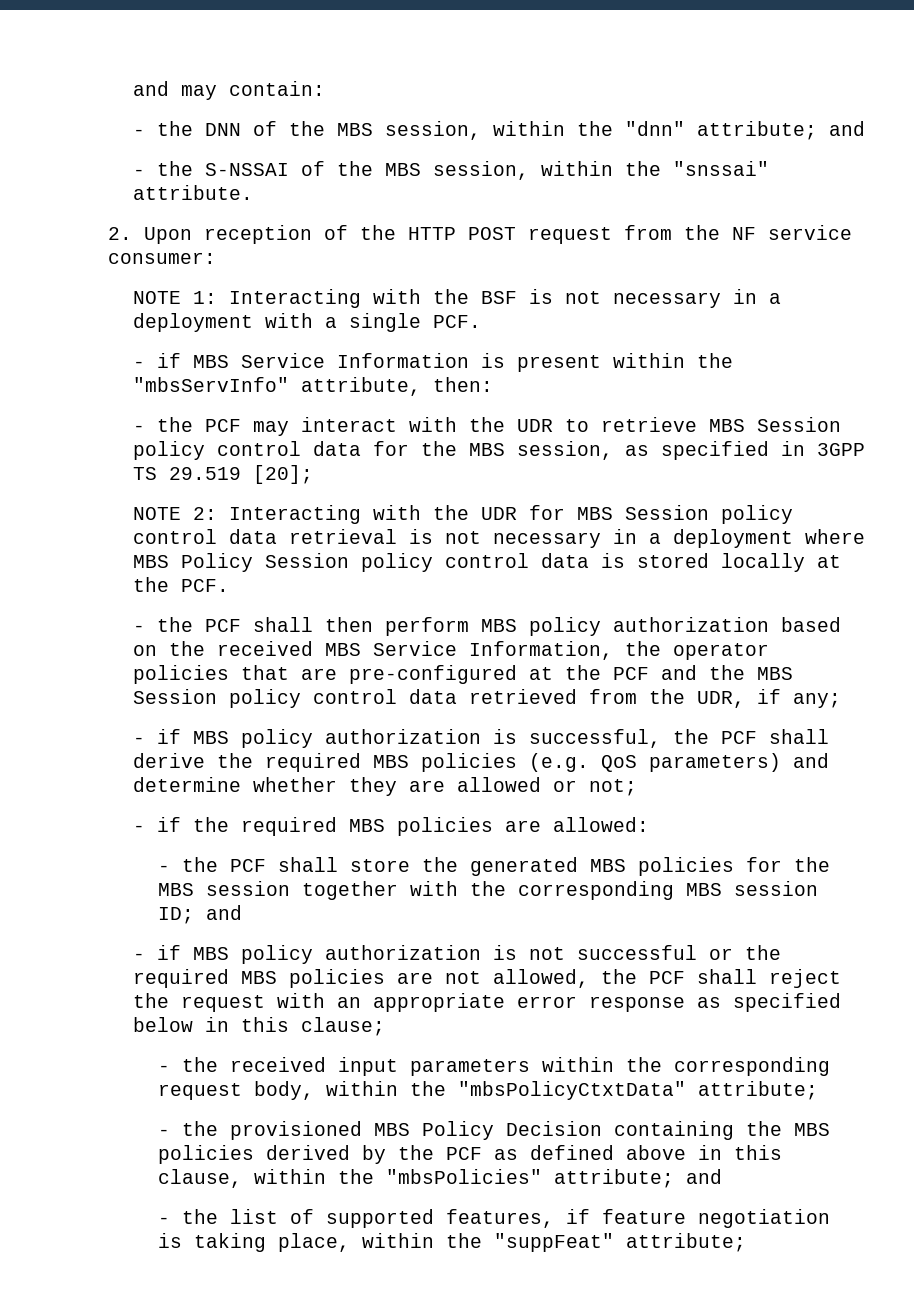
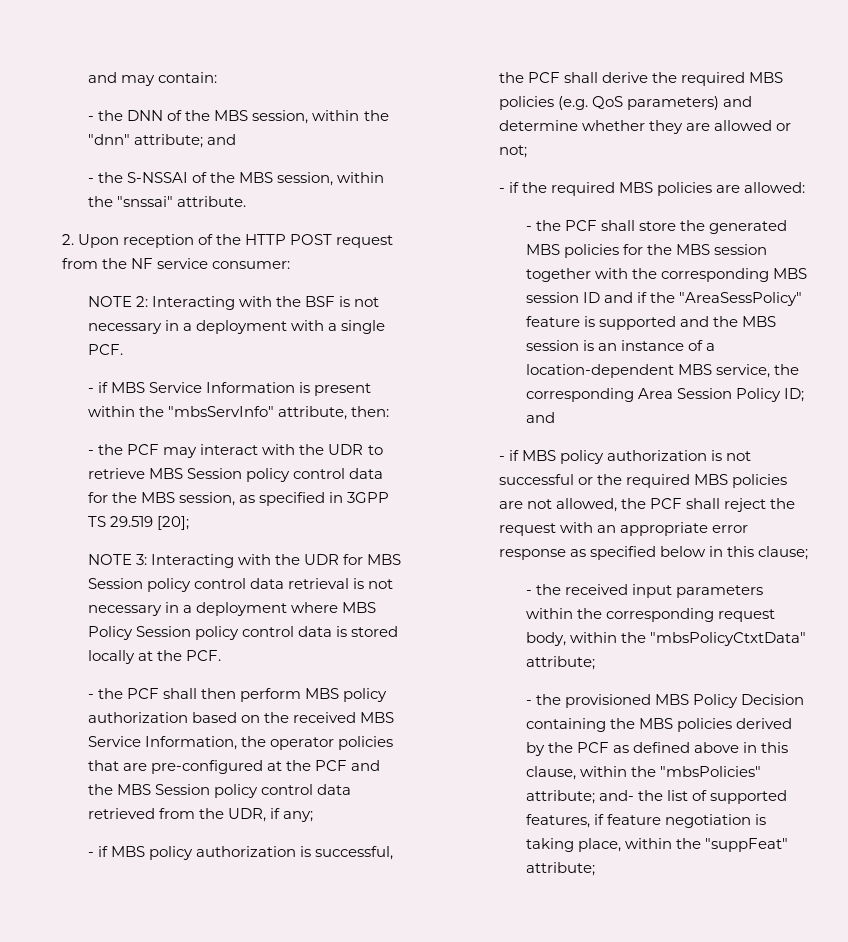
[192,291,217,304] 1: -> [136,296,149,307] 2:
[192,507,217,520] 2: -> [136,554,148,565] 3:
(818, 888) none -> [582,292,802,306] [525,316,776,330] [525,340,715,351] [525,364,799,378] [525,388,781,402] ID and if the "AreaSessPolicy" feature is supported and the MBS session is an instance of a location-dependent MBS service, the corresponding Area Session Policy
[685,1169,722,1184] [157,1217,170,1224] and // - -> [598,790,634,801] and-

